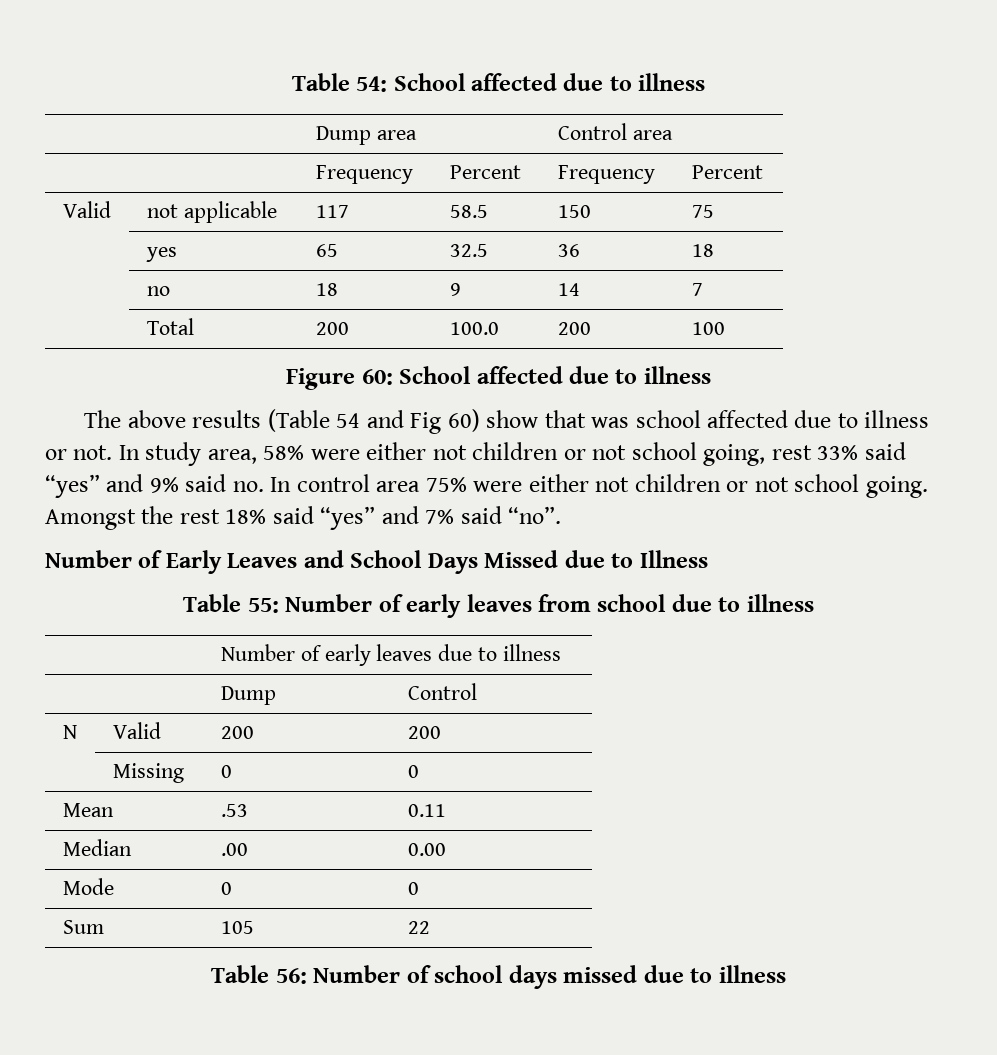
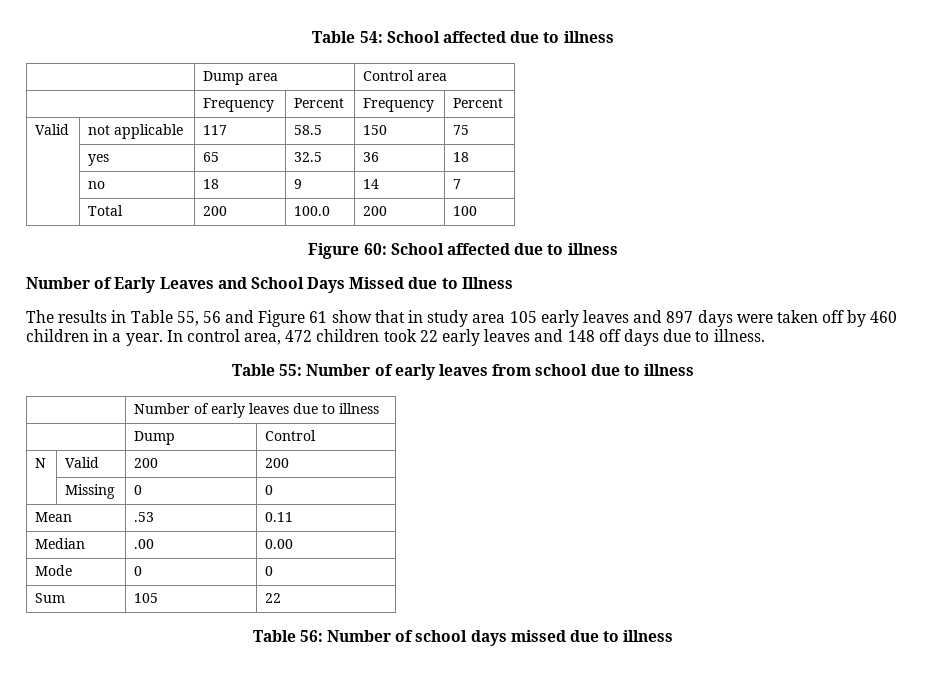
[84,409,930,434] [45,442,906,466] [45,474,928,498] [45,506,562,530] // The above results (Table 54 and Fig 60) show that was school affected due to illness or not. In study area, 58% were either not children or not school going, rest 33% said “yes” and 9% said no. In control area 75% were either not children or not school going. Amongst the rest 18% said “yes” and 7% said “no”. -> (618, 249) none
(708, 559) none -> [26,310,898,327] [26,329,765,346] // The results in Table 55, 56 and Figure 61 show that in study area 105 early leaves and 897 days were taken off by 460 children in a year. In control area, 472 children took 22 early leaves and 148 off days due to illness.

